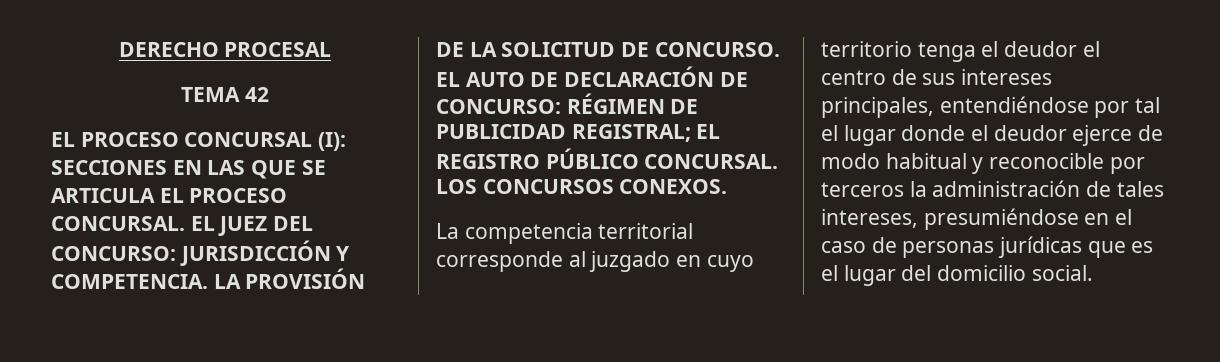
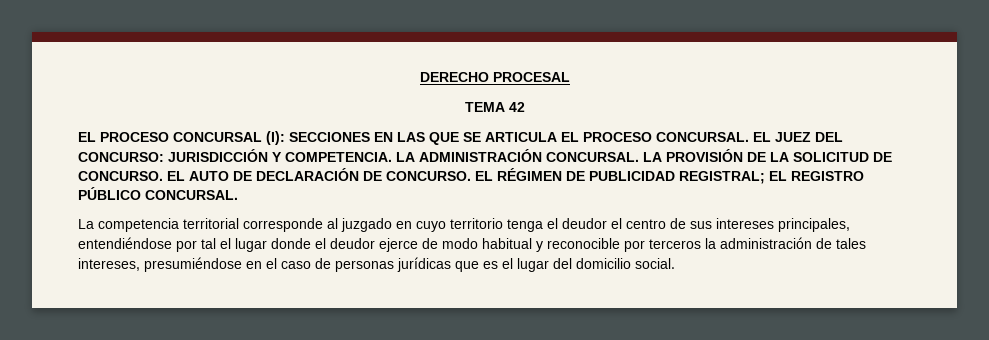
(241, 281) none -> [419,149,662,162] ADMINISTRACIÓN CONCURSAL. LA
[436,99,561,114] CONCURSO: -> [386,171,493,181] CONCURSO. EL
[436,179,728,194] LOS CONCURSOS CONEXOS. -> (238, 195) none

